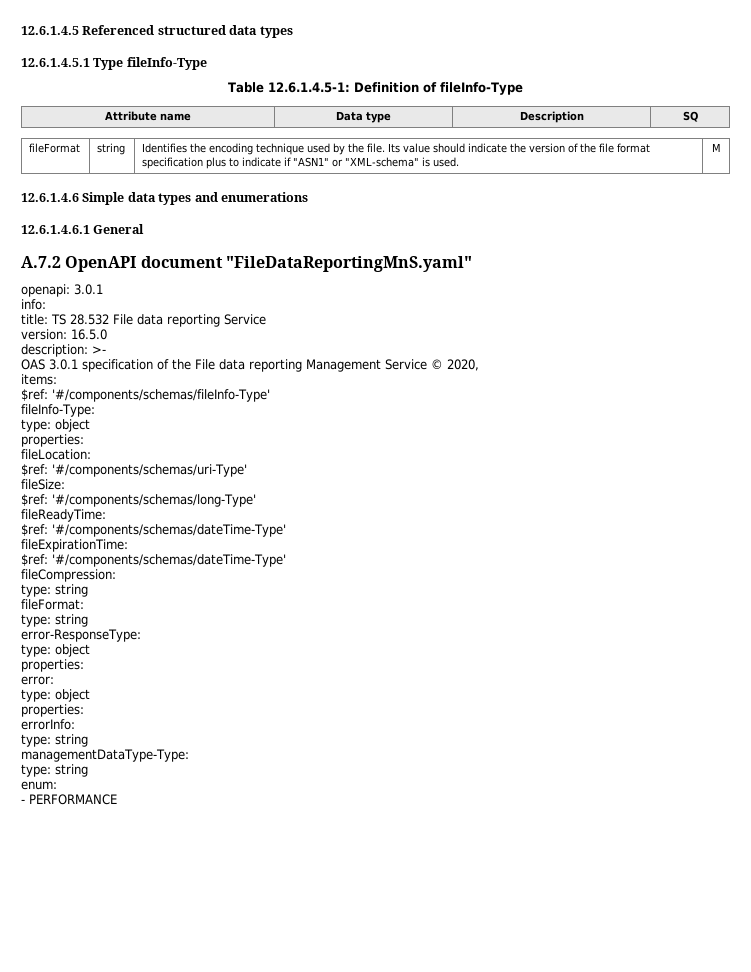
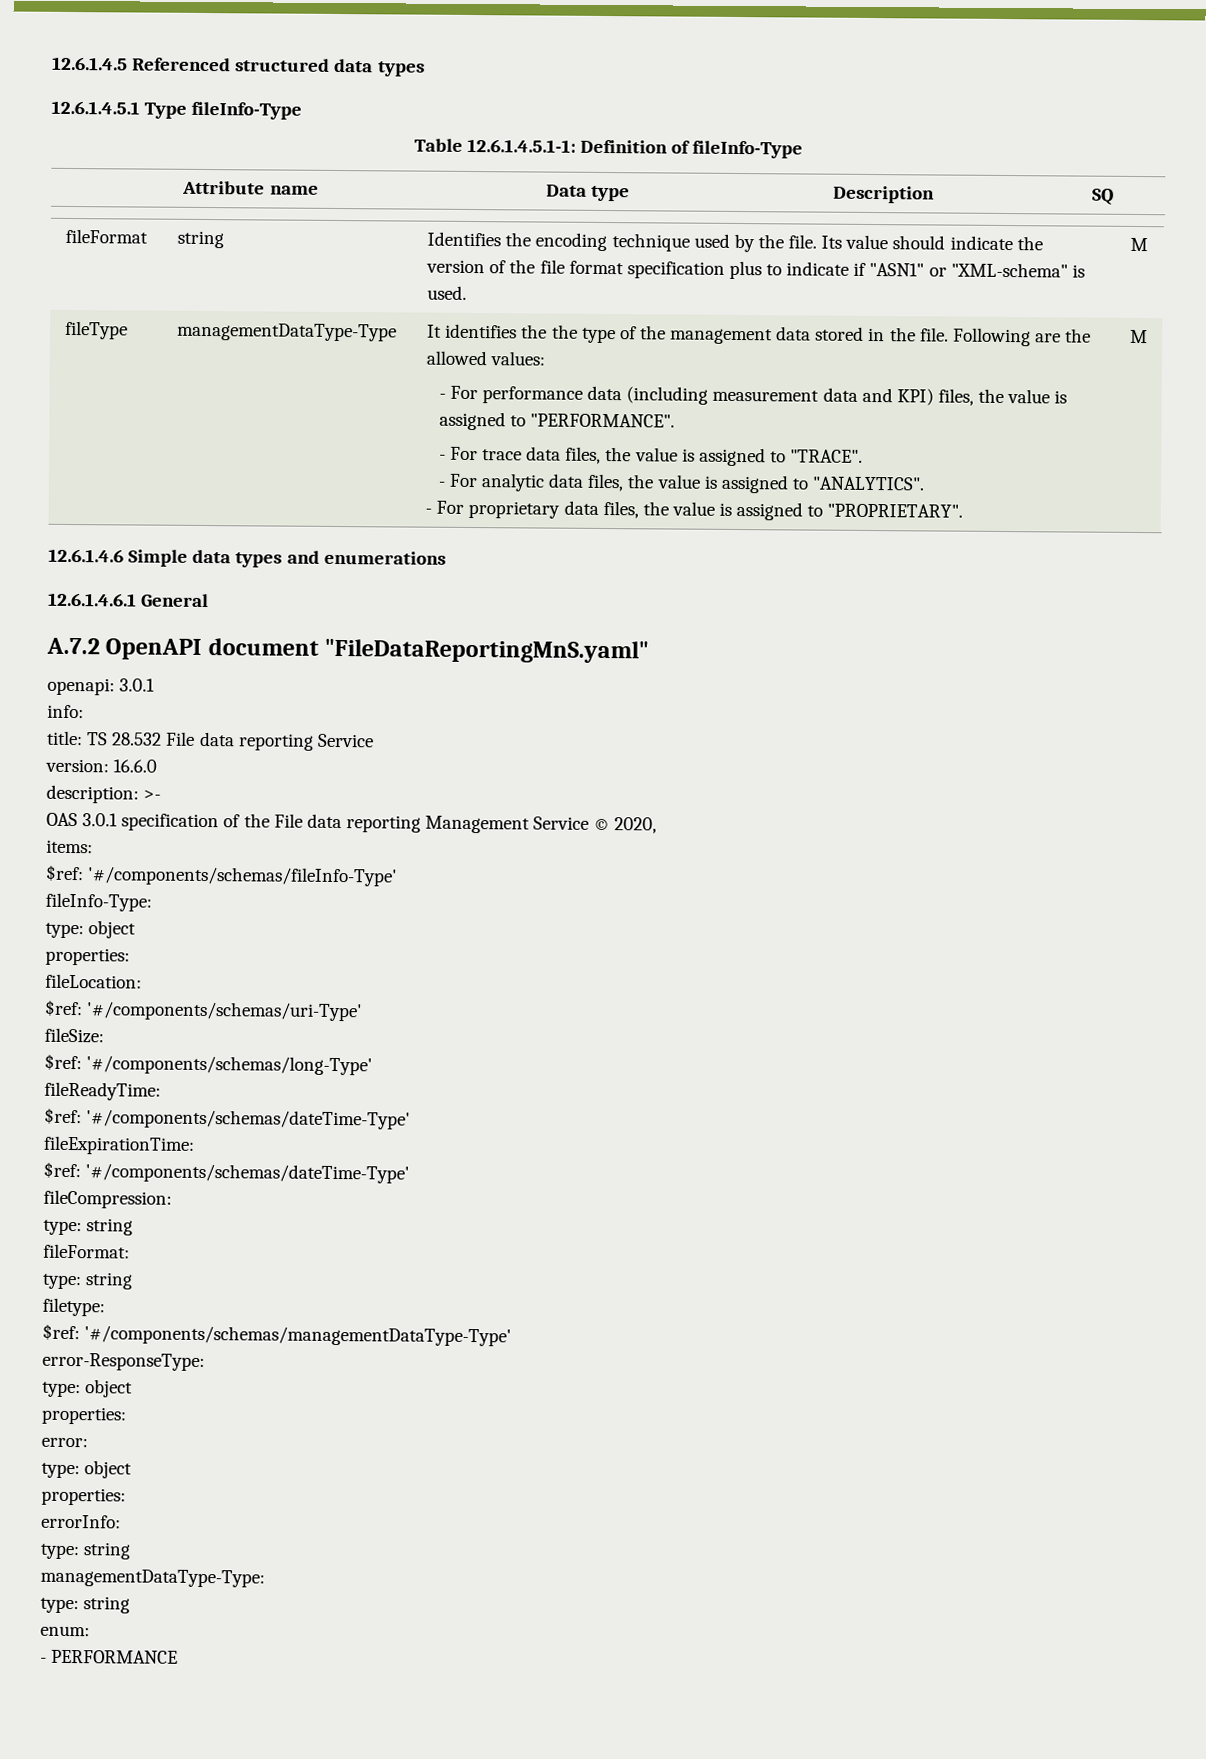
[268,82,351,93] 12.6.1.4.5-1: -> [466,138,576,153] 12.6.1.4.5.1-1:
(721, 147) none -> [65,320,129,340] [177,322,398,342] [427,323,1092,347] [426,350,546,366] [438,385,1068,406] [438,411,676,431] [438,446,864,467] [437,473,926,494] [425,500,964,521] [1130,329,1148,344] // fileType | managementDataType-Type | It identifies the the type of the management data stored in the file. Following are the allowed values: // - For performance data (including measurement data and KPI) files, the value is assigned to "PERFORMANCE". // - For trace data files, the value is assigned to "TRACE". // - For analytic data files, the value is assigned to "ANALYTICS". // - For proprietary data files, the value is assigned to "PROPRIETARY". | M
[71,329,107,340] 16.5.0 -> [113,759,158,773] 16.6.0
(88, 620) none -> [42,1297,105,1317] [42,1323,513,1347] // filetype: // $ref: '#/components/schemas/managementDataType-Type'

